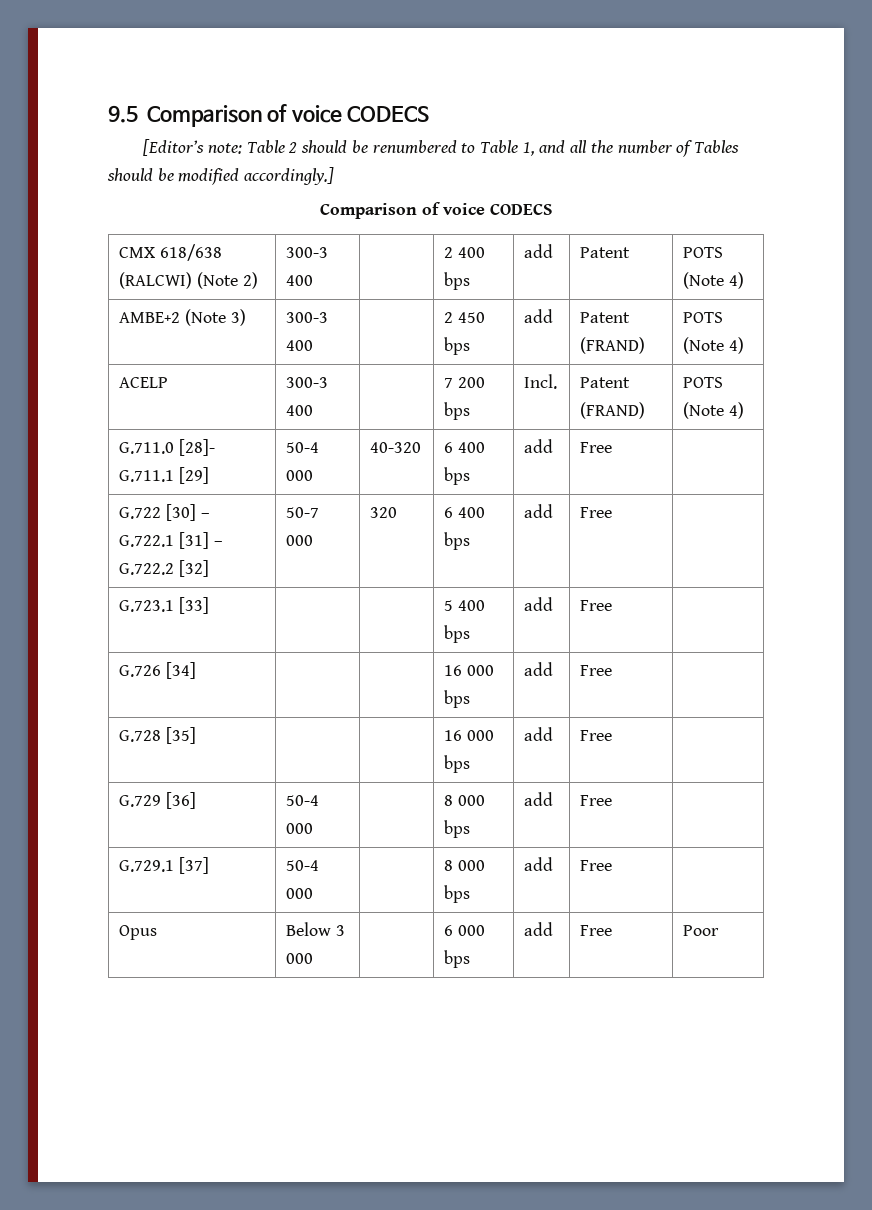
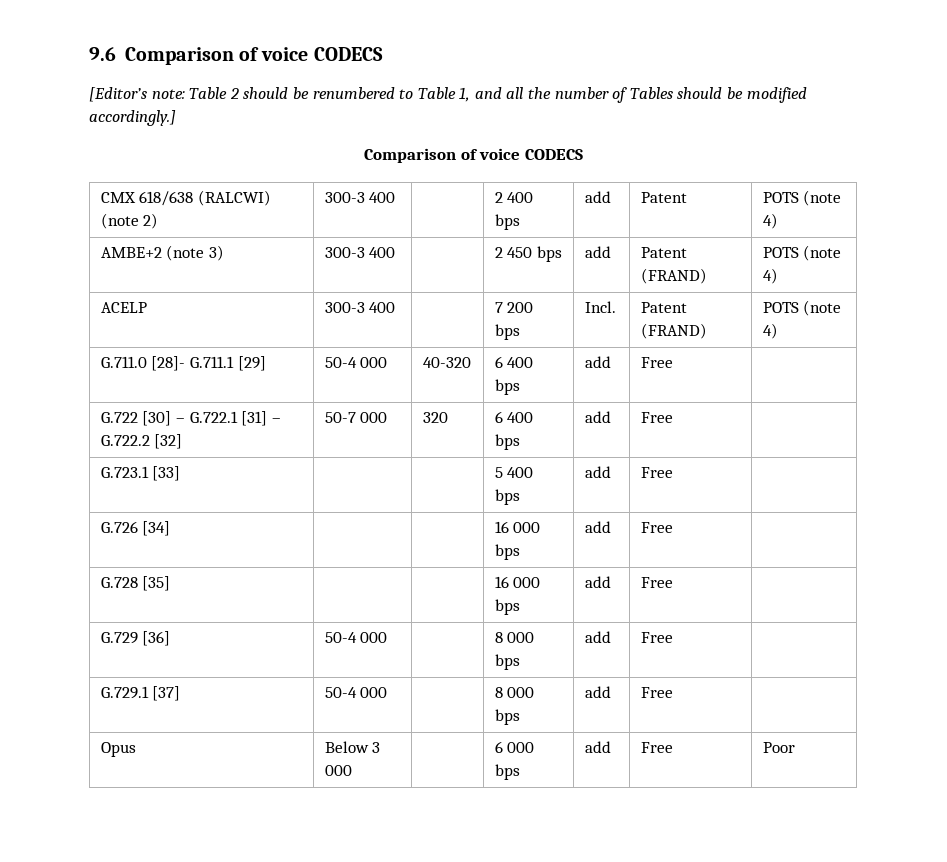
[108,105,138,123] 9.5 -> [89,47,116,61] 9.6
[196,272,238,289] (Note -> [100,213,139,229] (note
[683,272,725,289] (Note -> [803,190,842,206] (note
[184,309,226,326] (Note -> [166,245,205,261] (note
[683,337,725,354] (Note -> [803,245,842,261] (note
[683,402,725,419] (Note -> [803,300,842,316] (note

